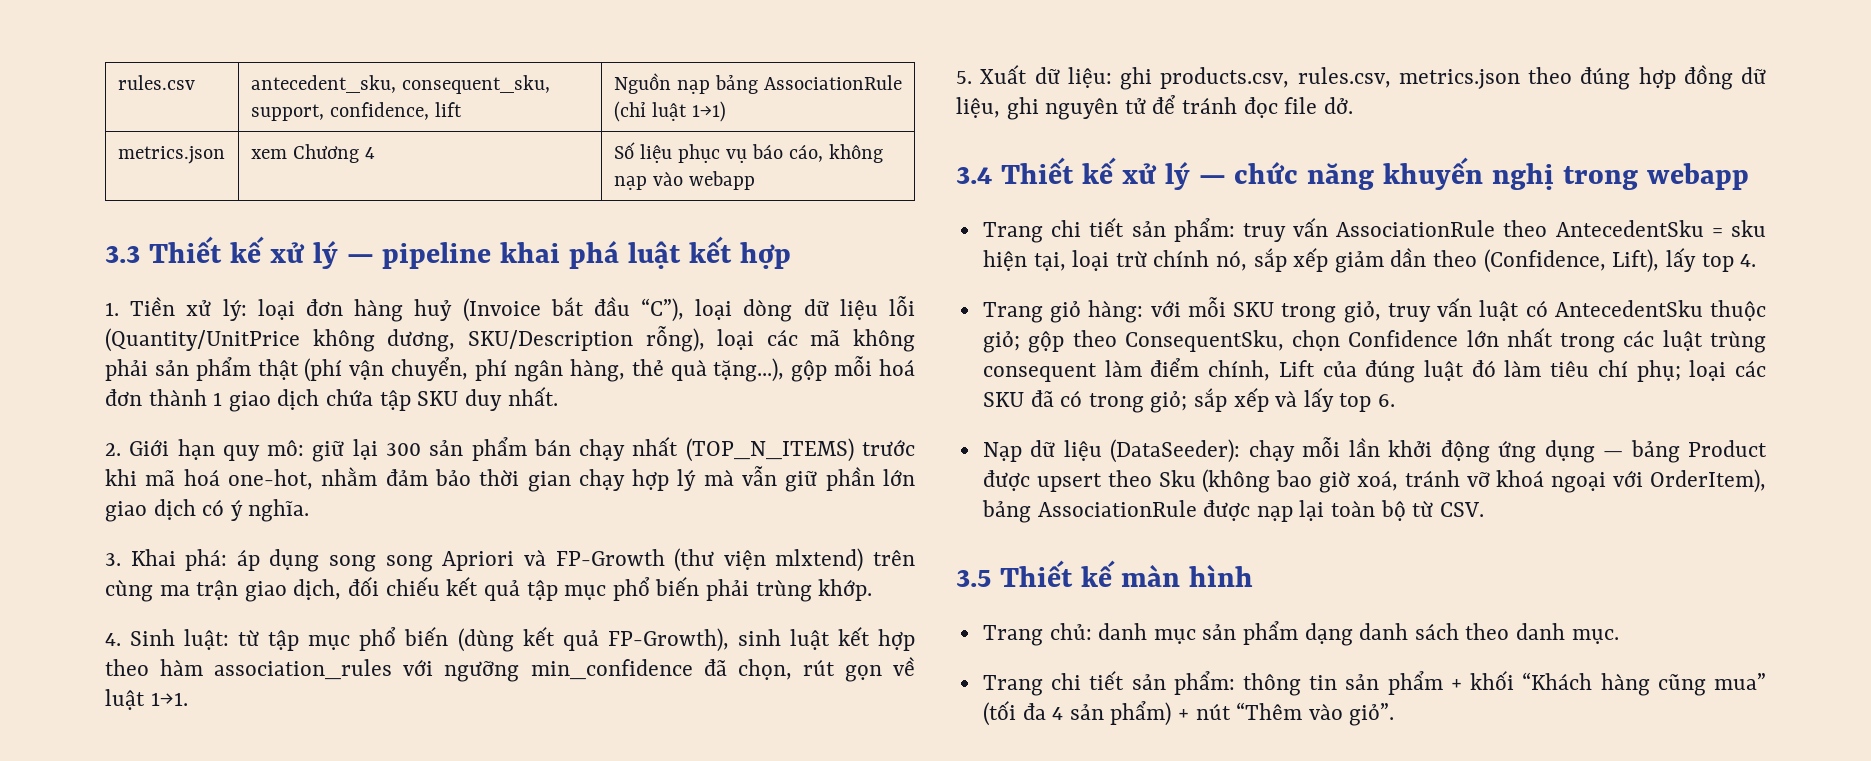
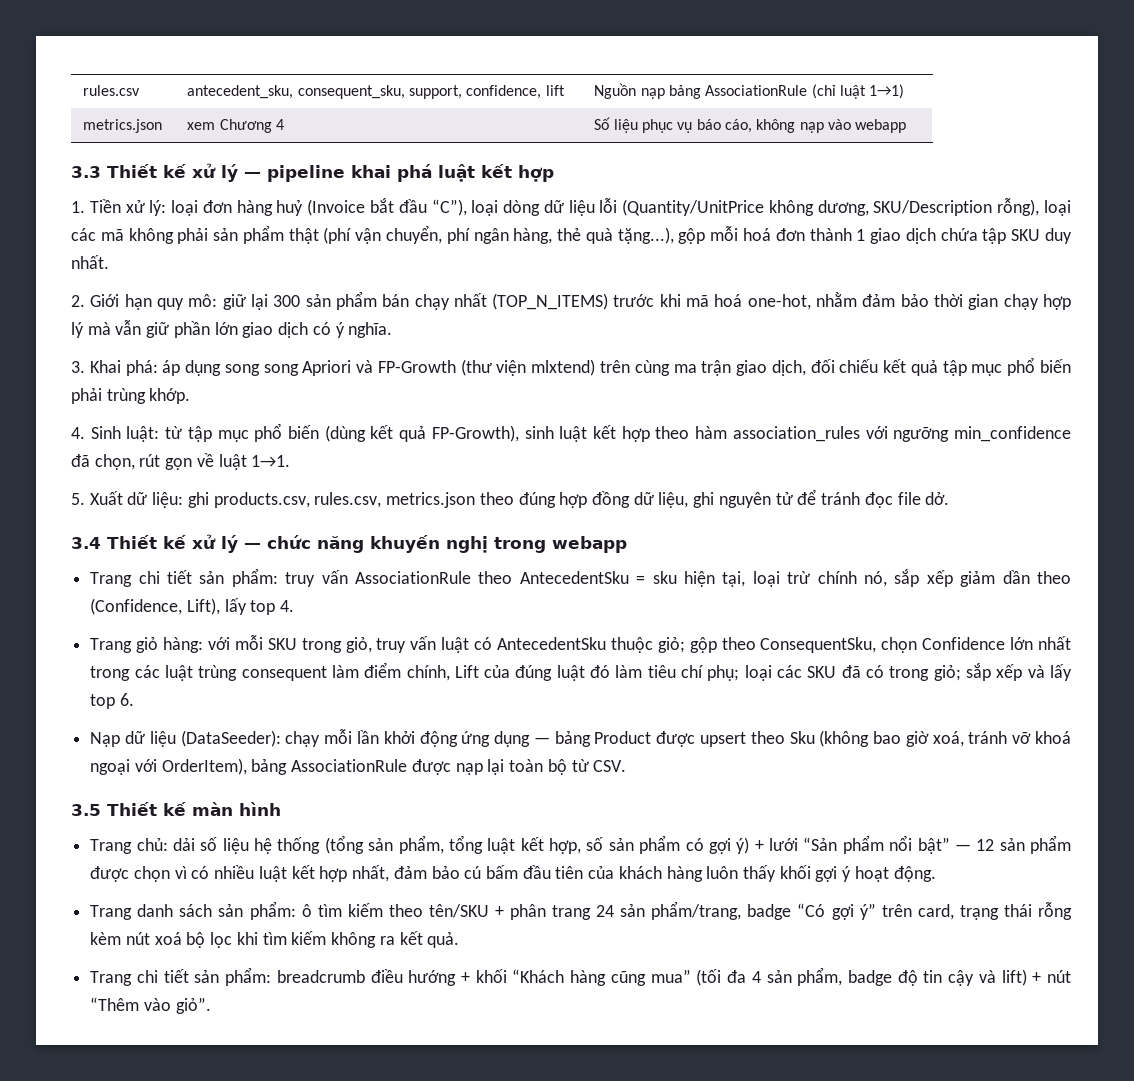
[1098,621,1619,646] [982,671,1443,696] danh mục sản phẩm dạng danh sách theo danh mục. // Trang chi tiết sản phẩm: thông tin sản phẩm -> [172,835,1072,854] [90,865,936,882] [90,901,1072,920] [90,931,460,948] [90,967,457,986] dải số liệu hệ thống (tổng sản phẩm, tổng luật kết hợp, số sản phẩm có gợi ý) + lưới “Sản phẩm nổi bật” — 12 sản phẩm được chọn vì có nhiều luật kết hợp nhất, đảm bảo cú bấm đầu tiên của khách hàng luôn thấy khối gợi ý hoạt động. // Trang danh sách sản phẩm: ô tìm kiếm theo tên/SKU + phân trang 24 sản phẩm/trang, badge “Có gợi ý” trên card, trạng thái rỗng kèm nút xoá bộ lọc khi tìm kiếm không ra kết quả. // Trang chi tiết sản phẩm: breadcrumb điều hướng
[1110,701,1172,726] phẩm) -> [797,967,1027,986] phẩm, badge độ tin cậy và lift)

